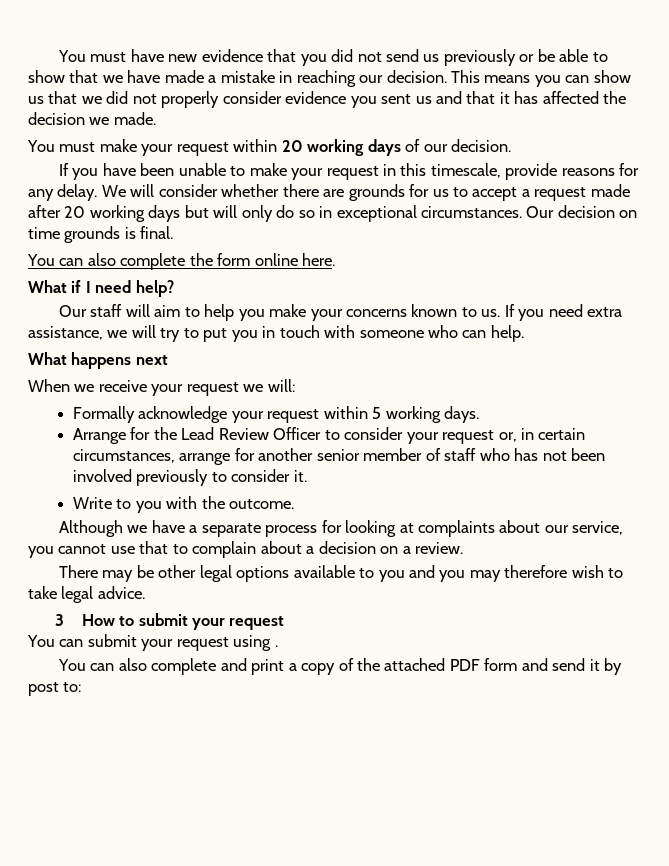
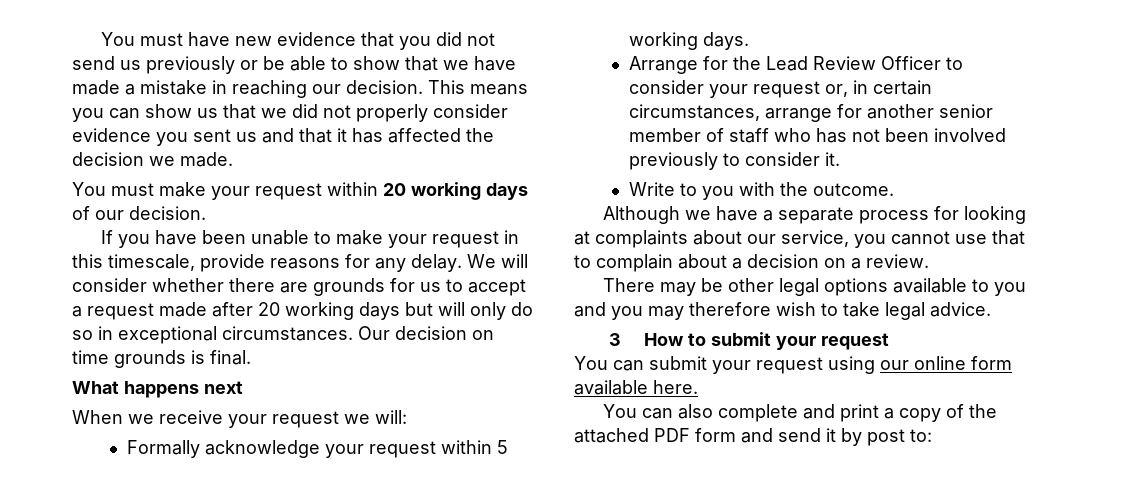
[27,253,336,270] [28,280,174,297] [58,304,623,321] [28,325,524,342] // You can also complete the form online here. // What if I need help? // Our staff will aim to help you make your concerns known to us. If you need extra assistance, we will try to put you in touch with someone who can help. -> (251, 357) none
[274,645,278,647] . -> [880,356,1012,370] [574,380,698,395] our online form available here.

